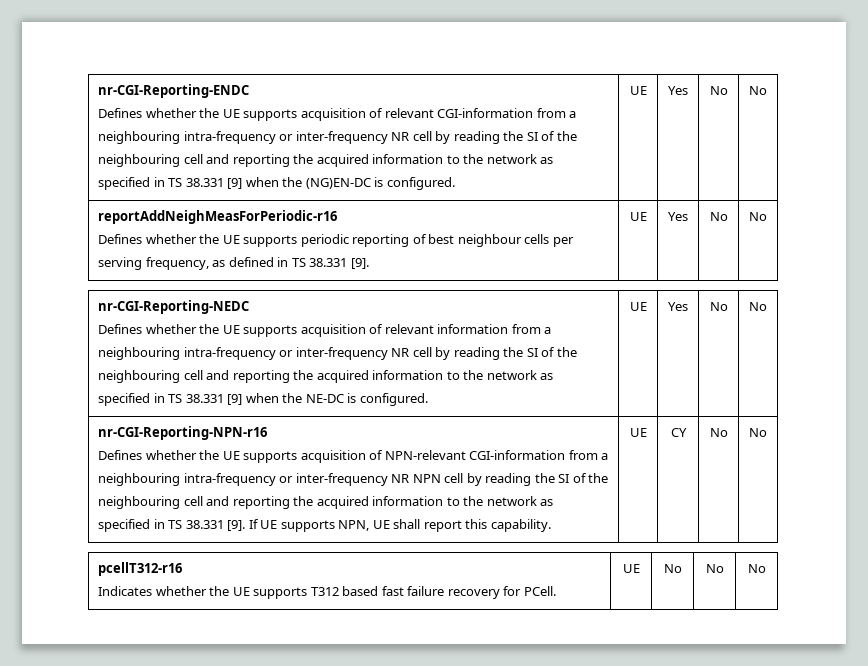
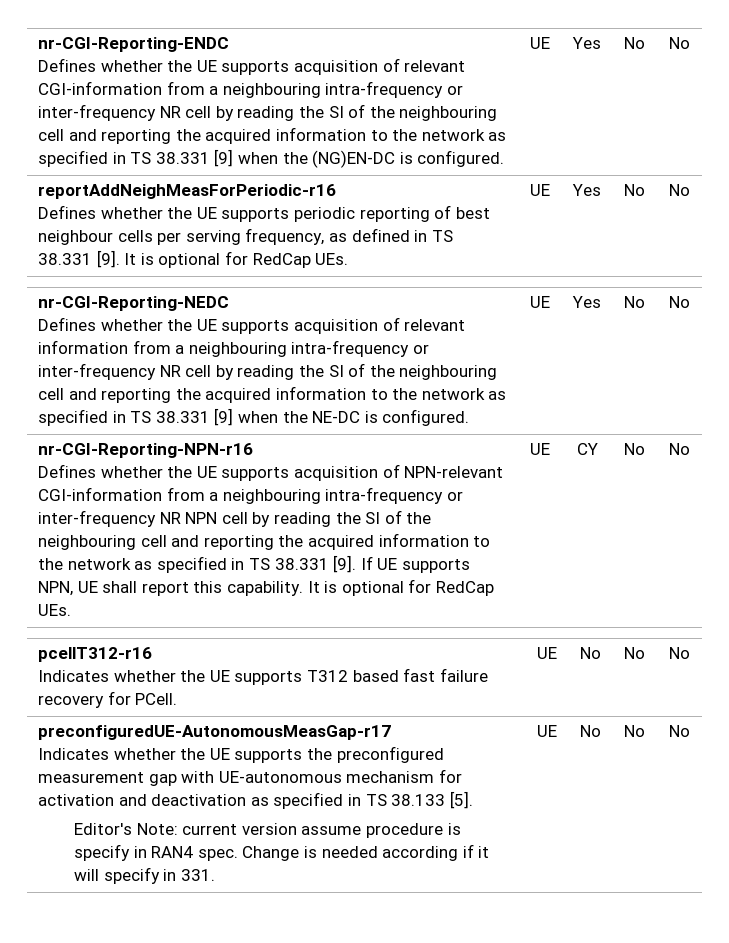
(369, 263) none -> [124,251,349,268] It is optional for RedCap UEs.
(551, 525) none -> [307,579,494,596] [38,604,72,616] It is optional for RedCap UEs.
(766, 568) none -> [38,725,392,740] [38,746,444,763] [38,769,462,786] [38,791,473,809] [74,823,461,838] [74,844,490,861] [74,867,215,884] [537,725,557,737] [580,725,601,737] [624,725,645,737] [668,725,690,737] // preconfiguredUE-AutonomousMeasGap-r17 // Indicates whether the UE supports the preconfigured measurement gap with UE-autonomous mechanism for activation and deactivation as specified in TS 38.133 [5]. // Editor's Note: current version assume procedure is specify in RAN4 spec. Change is needed according if it will specify in 331. | UE | No | No | No

